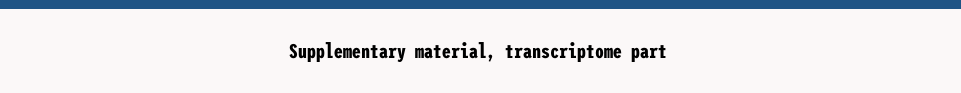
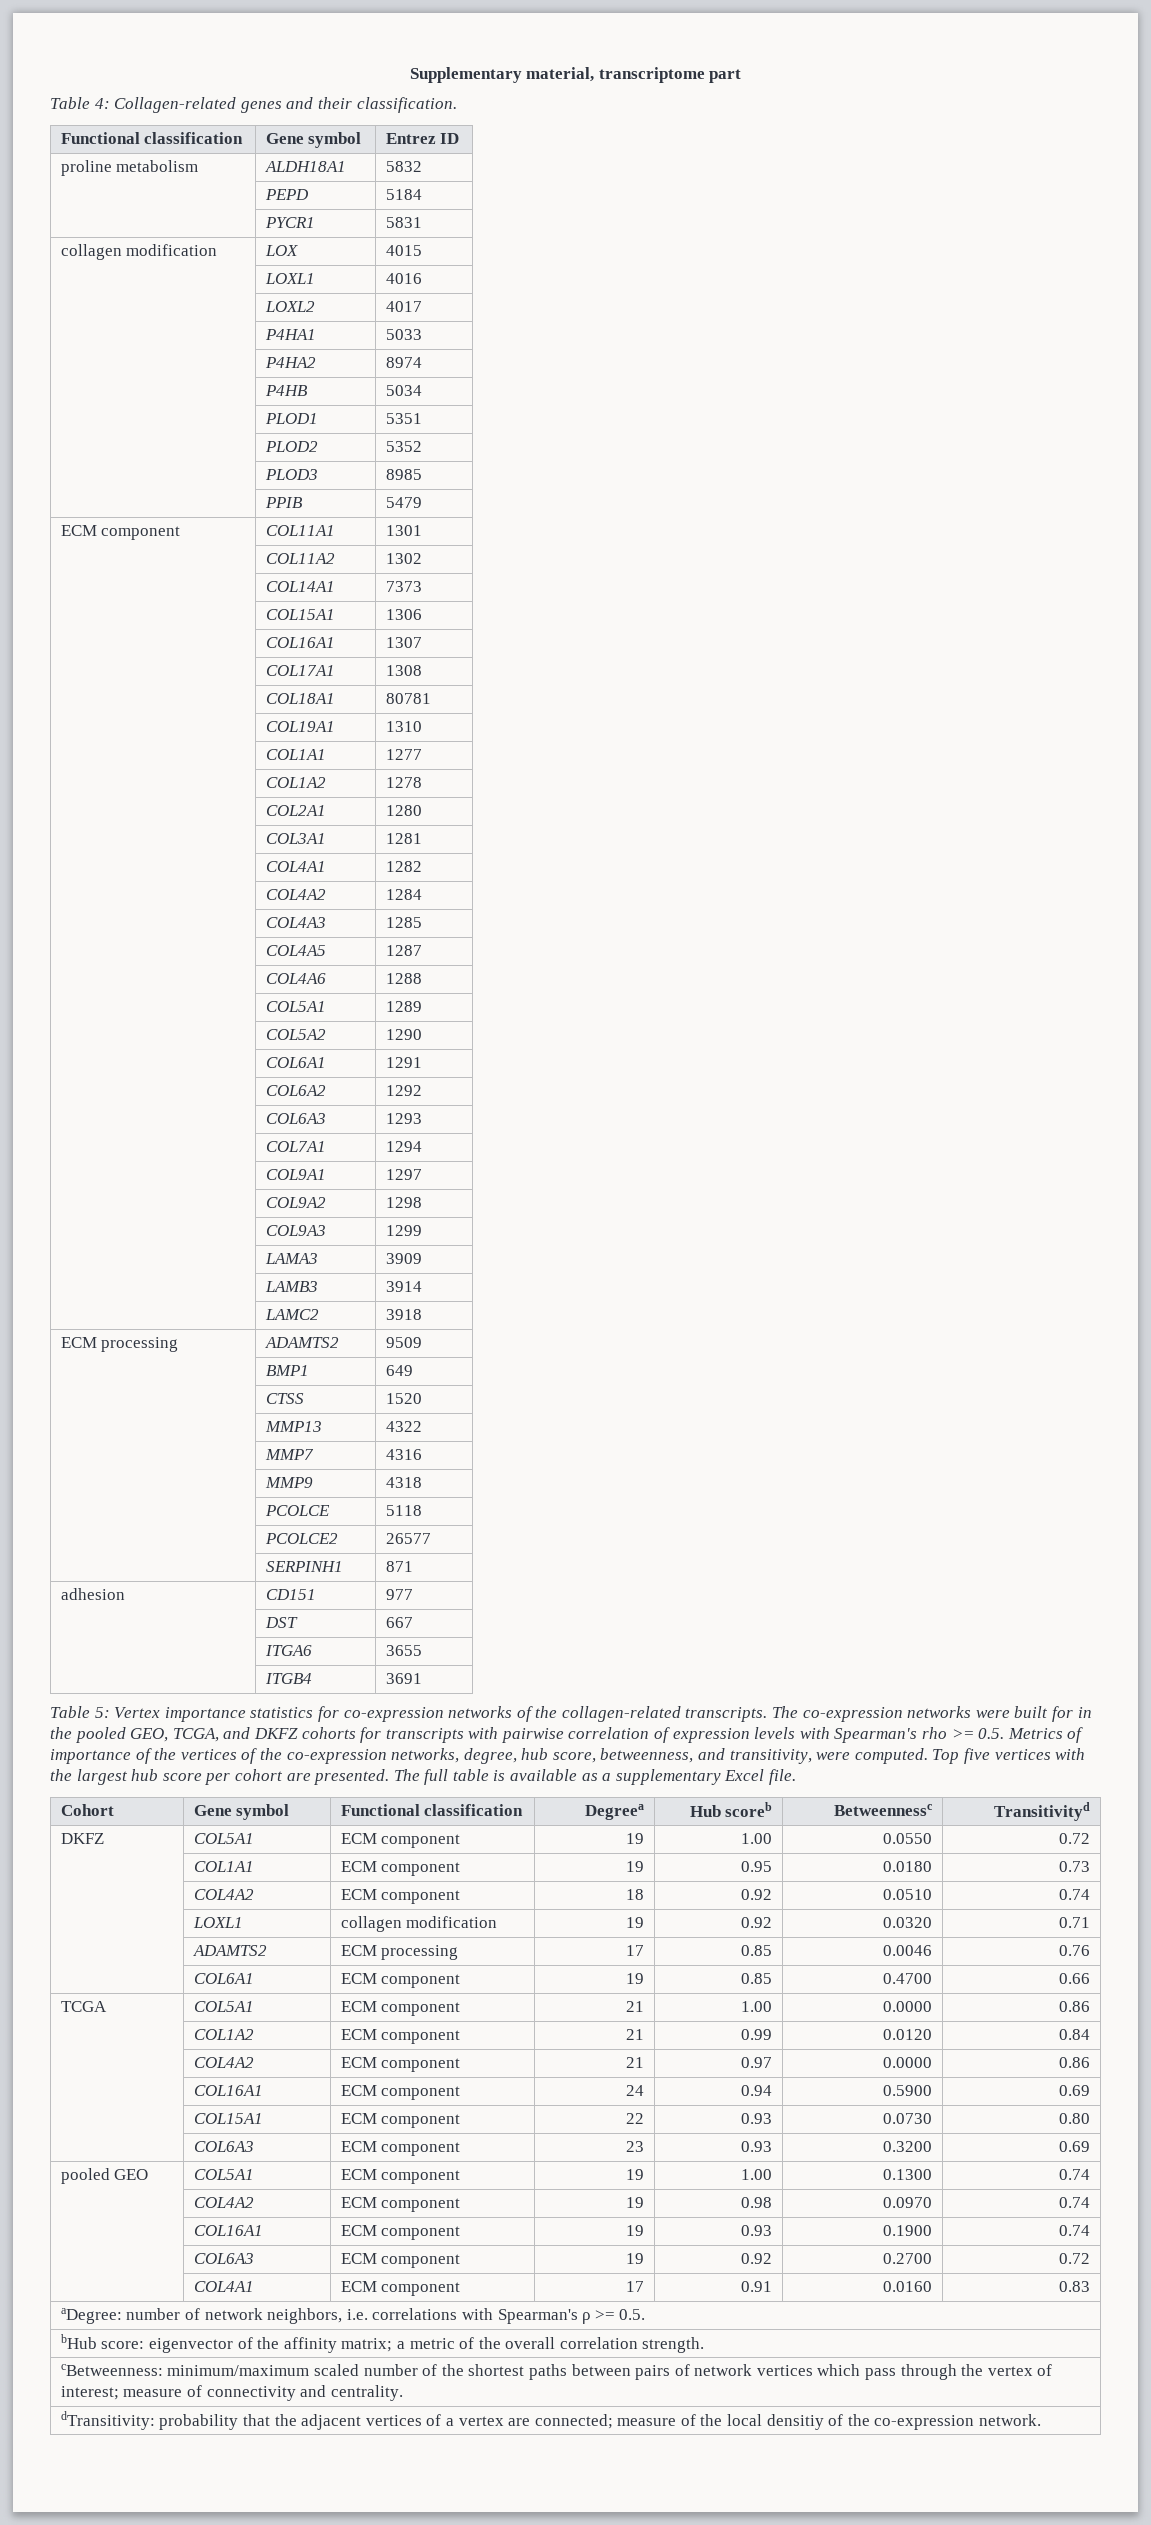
(667, 53) none -> [50,97,457,113] [60,132,244,144] [265,132,362,148] [385,133,460,144] [60,160,199,176] [264,161,346,172] [385,161,422,172] [264,189,309,200] [385,189,422,200] [264,217,315,228] [385,217,422,228] [60,244,218,260] [264,245,298,256] [385,245,422,256] [264,273,315,284] [385,273,422,284] [264,301,315,312] [385,301,422,312] [264,329,316,340] [385,329,422,340] [264,357,316,368] [385,357,422,368] [264,385,308,396] [385,385,422,396] [264,413,318,424] [385,413,422,424] [264,441,318,452] [385,441,422,452] [264,469,318,480] [385,469,422,480] [264,497,303,508] [385,497,422,508] [60,525,181,540] [265,525,335,536] [385,525,422,536] [265,553,335,564] [385,553,422,564] [265,581,335,592] [385,581,422,592] [265,609,335,620] [385,609,422,620] [265,637,335,648] [385,637,422,648] [265,665,335,676] [385,665,422,676] [265,693,335,704] [385,693,431,704] [265,721,335,732] [385,721,422,732] [265,749,326,760] [385,749,422,760] [265,777,326,788] [385,777,422,788] [265,805,326,816] [385,805,422,816] [265,833,326,844] [385,833,422,844] [265,861,326,872] [385,861,422,872] [265,889,326,900] [385,889,422,900] [265,917,326,928] [385,917,422,928] [265,945,326,956] [385,945,422,956] [265,973,326,984] [385,973,422,984] [265,1001,326,1012] [385,1001,422,1012] [265,1029,326,1040] [385,1029,422,1040] [265,1057,326,1068] [385,1057,422,1068] [265,1085,326,1096] [385,1085,422,1096] [265,1113,326,1124] [385,1113,422,1124] [265,1141,326,1152] [385,1141,422,1152] [265,1169,326,1180] [385,1169,422,1180] [265,1197,326,1208] [385,1197,422,1208] [265,1225,326,1236] [385,1225,422,1236] [264,1253,318,1264] [385,1253,422,1264] [264,1281,318,1292] [385,1281,422,1292] [264,1309,319,1320] [385,1309,422,1320] [60,1337,179,1352] [264,1337,339,1348] [385,1337,422,1348] [265,1365,309,1376] [385,1365,413,1376] [265,1393,304,1404] [385,1393,422,1404] [264,1421,322,1432] [385,1421,422,1432] [264,1449,314,1460] [385,1449,422,1460] [264,1477,313,1488] [385,1477,422,1488] [264,1505,330,1516] [385,1505,422,1516] [264,1533,338,1544] [385,1533,431,1544] [265,1561,343,1572] [385,1561,413,1572] [60,1588,125,1600] [265,1589,316,1600] [385,1589,413,1600] [264,1617,298,1628] [385,1617,413,1628] [264,1645,312,1656] [385,1645,422,1656] [264,1673,312,1684] [385,1673,422,1684] [50,1706,1092,1722] [50,1727,1084,1743] [50,1748,1086,1764] [50,1769,797,1785] [60,1804,114,1816] [193,1804,290,1820] [340,1804,524,1816] [585,1804,645,1820] [689,1802,773,1817] [834,1804,934,1816] [994,1802,1091,1821] [60,1833,104,1844] [193,1833,254,1844] [340,1833,461,1848] [626,1833,645,1844] [741,1833,773,1844] [883,1833,933,1844] [1059,1833,1091,1844] [193,1861,254,1872] [340,1861,461,1876] [626,1861,645,1872] [741,1861,773,1872] [883,1861,933,1872] [1059,1861,1091,1872] [193,1889,254,1900] [340,1889,461,1904] [626,1889,645,1900] [741,1889,773,1900] [883,1889,933,1900] [1059,1889,1091,1900] [192,1917,243,1928] [340,1916,498,1932] [626,1917,645,1928] [741,1917,773,1928] [883,1917,933,1928] [1059,1917,1091,1928] [192,1945,267,1956] [340,1945,459,1960] [626,1945,645,1956] [741,1945,773,1956] [883,1945,933,1956] [1059,1945,1091,1956] [193,1973,254,1984] [340,1973,461,1988] [626,1973,645,1984] [741,1973,773,1984] [883,1973,933,1984] [1059,1973,1091,1984] [60,2001,107,2012] [193,2001,254,2012] [340,2001,461,2016] [626,2001,645,2012] [741,2001,773,2012] [883,2001,933,2012] [1059,2001,1091,2012] [193,2029,254,2040] [340,2029,461,2044] [626,2029,645,2040] [741,2029,773,2040] [883,2029,933,2040] [1059,2029,1091,2040] [193,2057,254,2068] [340,2057,461,2072] [626,2057,645,2068] [741,2057,773,2068] [883,2057,933,2068] [1059,2057,1091,2068] [193,2085,263,2096] [340,2085,461,2100] [626,2085,645,2096] [741,2085,773,2096] [883,2085,933,2096] [1059,2085,1091,2096] [193,2113,263,2124] [340,2113,461,2128] [626,2113,645,2124] [741,2113,773,2124] [883,2113,933,2124] [1059,2113,1091,2124] [193,2141,254,2152] [340,2141,461,2156] [626,2141,645,2152] [741,2141,773,2152] [883,2141,933,2152] [1059,2141,1091,2152] [60,2168,149,2184] [193,2169,254,2180] [340,2169,461,2184] [626,2169,645,2180] [741,2169,773,2180] [883,2169,933,2180] [1059,2169,1091,2180] [193,2197,254,2208] [340,2197,461,2212] [626,2197,645,2208] [741,2197,773,2208] [883,2197,933,2208] [1059,2197,1091,2208] [193,2225,263,2236] [340,2225,461,2240] [626,2225,645,2236] [741,2225,773,2236] [883,2225,933,2236] [1059,2225,1091,2236] [193,2253,254,2264] [340,2253,461,2268] [626,2253,645,2264] [741,2253,773,2264] [883,2253,933,2264] [1059,2253,1091,2264] [193,2281,254,2292] [340,2281,461,2296] [626,2281,645,2292] [741,2281,773,2292] [883,2281,933,2292] [1059,2281,1091,2292] [60,2308,646,2324] [60,2334,705,2353] [60,2364,1053,2380] [60,2385,403,2401] [60,2411,1042,2430] // Table 4: Collagen-related genes and their classification. // Functional classification | Gene symbol | Entrez ID // proline metabolism | ALDH18A1 | 5832 // | PEPD | 5184 // | PYCR1 | 5831 // collagen modification | LOX | 4015 // | LOXL1 | 4016 // | LOXL2 | 4017 // | P4HA1 | 5033 // | P4HA2 | 8974 // | P4HB | 5034 // | PLOD1 | 5351 // | PLOD2 | 5352 // | PLOD3 | 8985 // | PPIB | 5479 // ECM component | COL11A1 | 1301 // | COL11A2 | 1302 // | COL14A1 | 7373 // | COL15A1 | 1306 // | COL16A1 | 1307 // | COL17A1 | 1308 // | COL18A1 | 80781 // | COL19A1 | 1310 // | COL1A1 | 1277 // | COL1A2 | 1278 // | COL2A1 | 1280 // | COL3A1 | 1281 // | COL4A1 | 1282 // | COL4A2 | 1284 // | COL4A3 | 1285 // | COL4A5 | 1287 // | COL4A6 | 1288 // | COL5A1 | 1289 // | COL5A2 | 1290 // | COL6A1 | 1291 // | COL6A2 | 1292 // | COL6A3 | 1293 // | COL7A1 | 1294 // | COL9A1 | 1297 // | COL9A2 | 1298 // | COL9A3 | 1299 // | LAMA3 | 3909 // | LAMB3 | 3914 // | LAMC2 | 3918 // ECM processing | ADAMTS2 | 9509 // | BMP1 | 649 // | CTSS | 1520 // | MMP13 | 4322 // | MMP7 | 4316 // | MMP9 | 4318 // | PCOLCE | 5118 // | PCOLCE2 | 26577 // | SERPINH1 | 871 // adhesion | CD151 | 977 // | DST | 667 // | ITGA6 | 3655 // | ITGB4 | 3691 // Table 5: Vertex importance statistics for co-expression networks of the collagen-related transcripts. The co-expression networks were built for in the pooled GEO, TCGA, and DKFZ cohorts for transcripts with pairwise correlation of expression levels with Spearman's rho >= 0.5. Metrics of importance of the vertices of the co-expression networks, degree, hub score, betweenness, and transitivity, were computed. Top five vertices with the largest hub score per cohort are presented. The full table is available as a supplementary Excel file. // Cohort | Gene symbol | Functional classification | Degreea | Hub scoreb | Betweennessc | Transitivityd // DKFZ | COL5A1 | ECM component | 19 | 1.00 | 0.0550 | 0.72 // | COL1A1 | ECM component | 19 | 0.95 | 0.0180 | 0.73 // | COL4A2 | ECM component | 18 | 0.92 | 0.0510 | 0.74 // | LOXL1 | collagen modification | 19 | 0.92 | 0.0320 | 0.71 // | ADAMTS2 | ECM processing | 17 | 0.85 | 0.0046 | 0.76 // | COL6A1 | ECM component | 19 | 0.85 | 0.4700 | 0.66 // TCGA | COL5A1 | ECM component | 21 | 1.00 | 0.0000 | 0.86 // | COL1A2 | ECM component | 21 | 0.99 | 0.0120 | 0.84 // | COL4A2 | ECM component | 21 | 0.97 | 0.0000 | 0.86 // | COL16A1 | ECM component | 24 | 0.94 | 0.5900 | 0.69 // | COL15A1 | ECM component | 22 | 0.93 | 0.0730 | 0.80 // | COL6A3 | ECM component | 23 | 0.93 | 0.3200 | 0.69 // pooled GEO | COL5A1 | ECM component | 19 | 1.00 | 0.1300 | 0.74 // | COL4A2 | ECM component | 19 | 0.98 | 0.0970 | 0.74 // | COL16A1 | ECM component | 19 | 0.93 | 0.1900 | 0.74 // | COL6A3 | ECM component | 19 | 0.92 | 0.2700 | 0.72 // | COL4A1 | ECM component | 17 | 0.91 | 0.0160 | 0.83 // aDegree: number of network neighbors, i.e. correlations with Spearman's ρ >= 0.5. // bHub score: eigenvector of the affinity matrix; a metric of the overall correlation strength. // cBetweenness: minimum/maximum scaled number of the shortest paths between pairs of network vertices which pass through the vertex of interest; measure of connectivity and centrality. // dTransitivity: probability that the adjacent vertices of a vertex are connected; measure of the local densitiy of the co-expression network.

